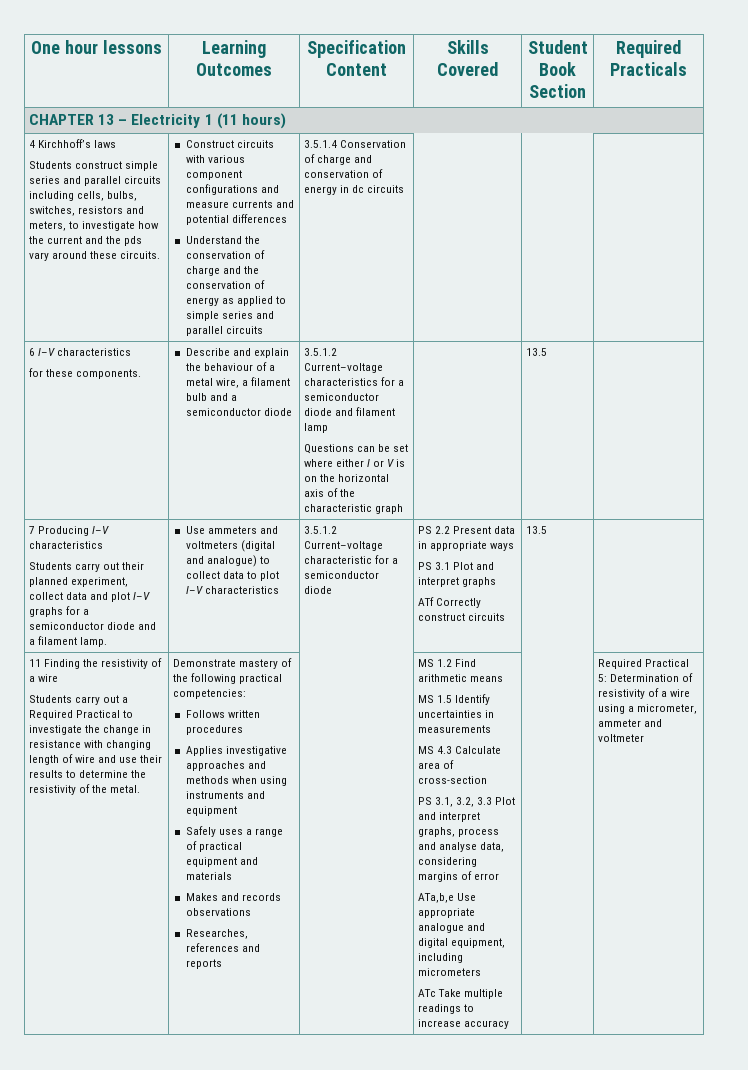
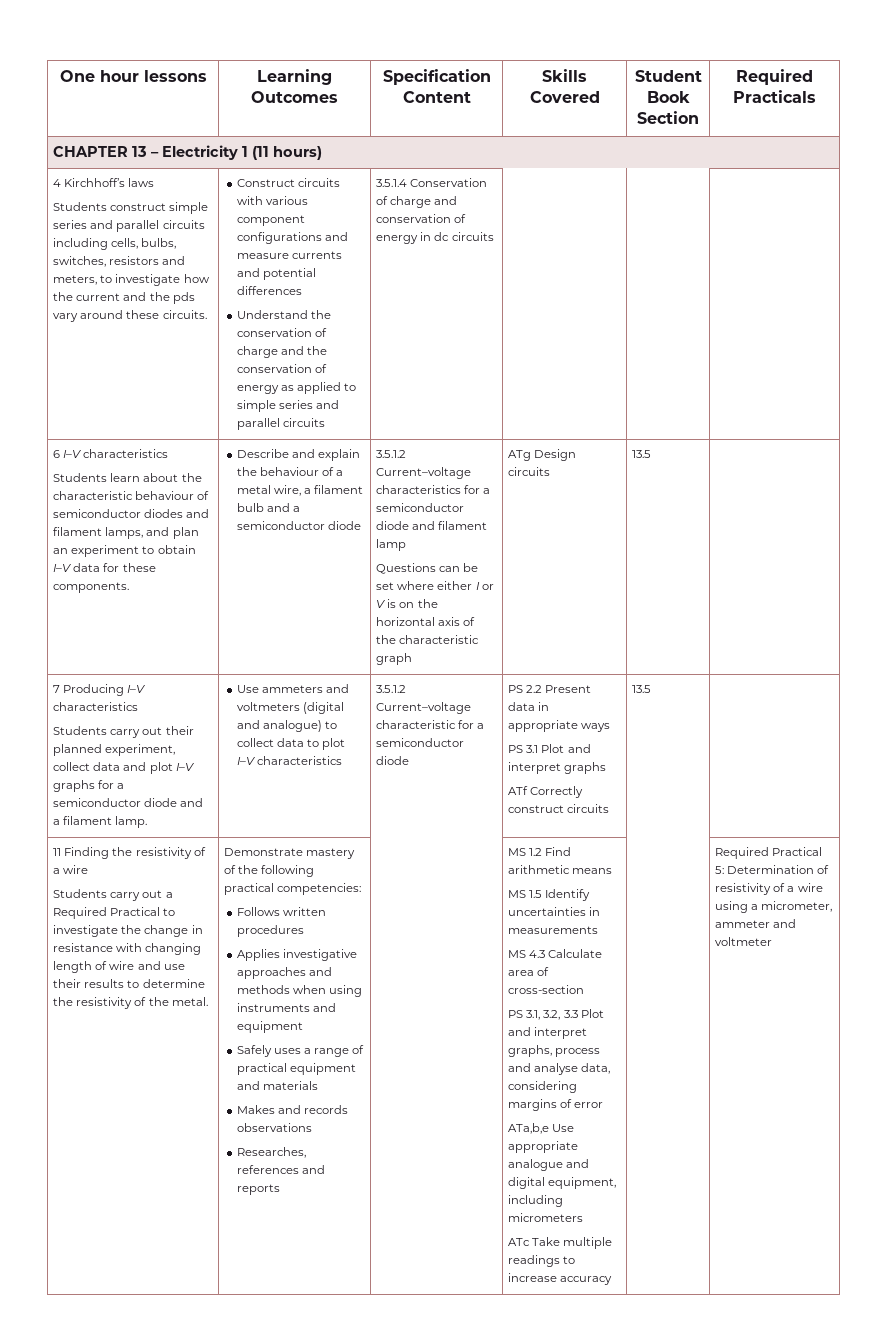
(132, 352) none -> [53,473,202,482] [53,491,210,500] [53,509,210,518] [53,527,199,539] [53,545,196,557] [53,563,101,572] Students learn about the characteristic behaviour of semiconductor diodes and filament lamps, and plan an experiment to obtain I–V data
(403, 509) none -> [508,449,577,461] [508,467,551,476] ATg Design circuits

